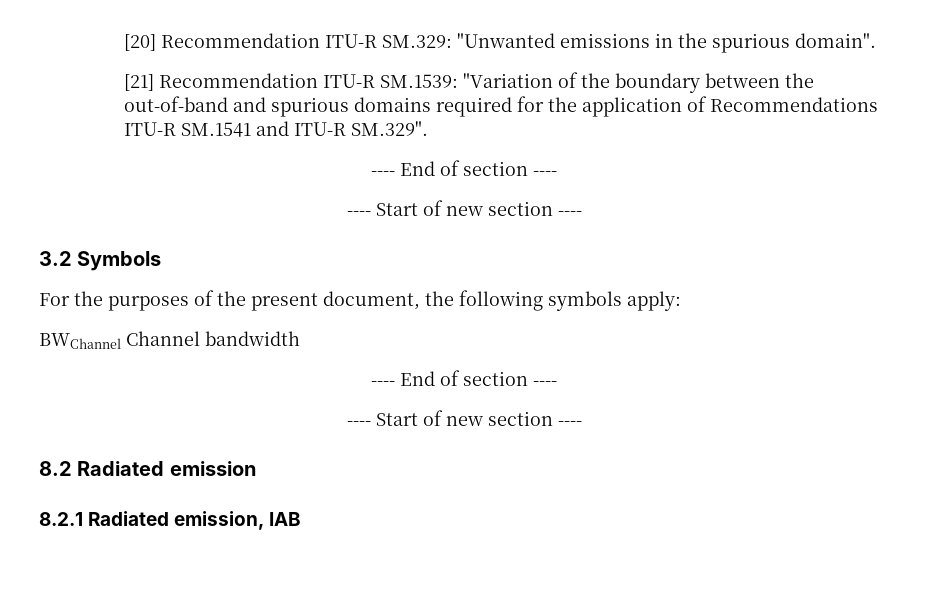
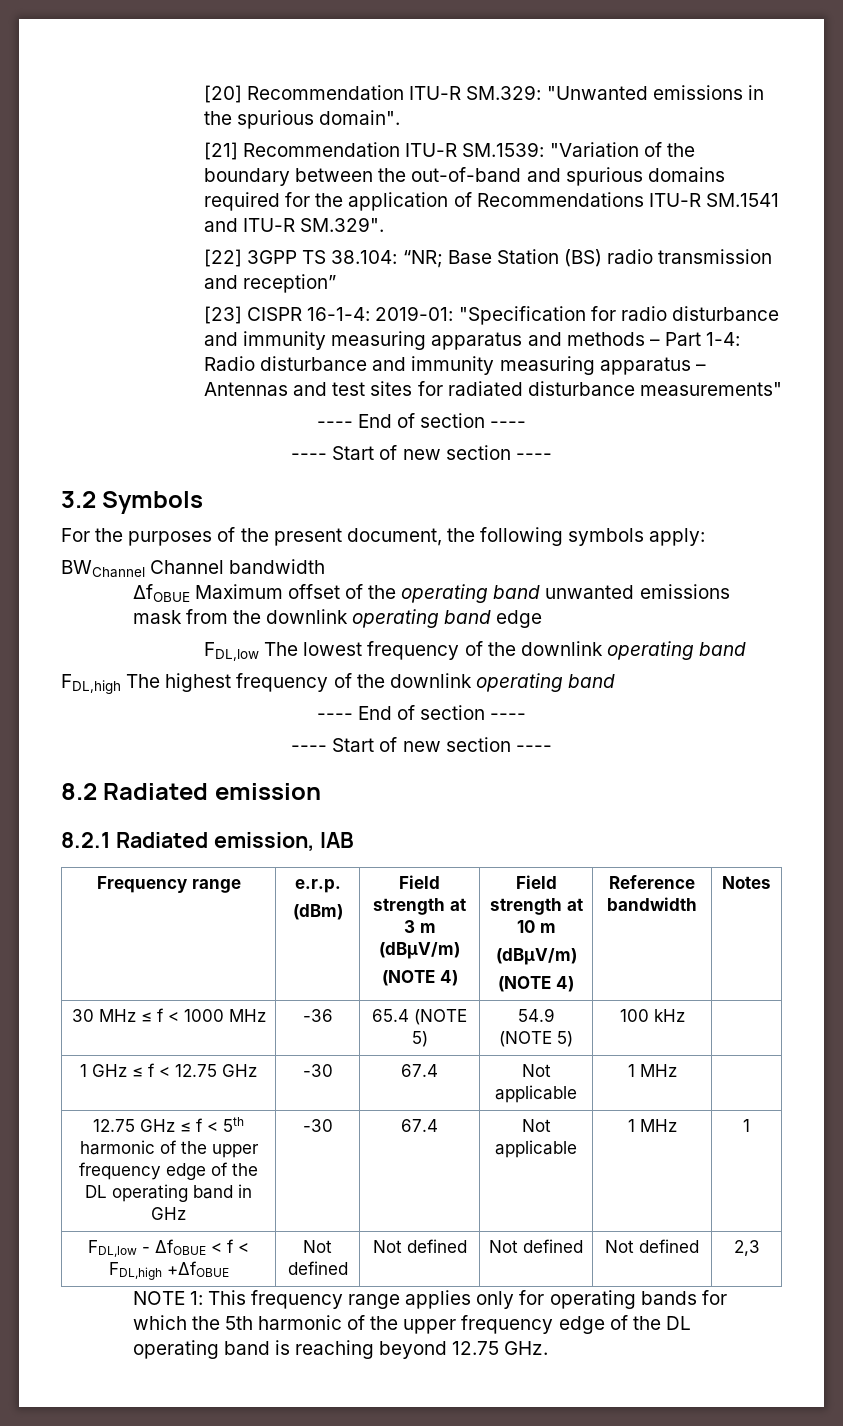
(428, 128) none -> [204,249,773,268] [204,274,337,293] [204,306,779,325] [204,331,741,350] [204,356,706,375] [204,381,782,396] // [22] 3GPP TS 38.104: “NR; Base Station (BS) radio transmission and reception” // [23] CISPR 16-1-4: 2019-01: "Specification for radio disturbance and immunity measuring apparatus and methods – Part 1-4: Radio disturbance and immunity measuring apparatus – Antennas and test sites for radiated disturbance measurements"
(300, 338) none -> [132,584,730,603] [132,609,543,628] [204,641,747,661] [61,673,616,694] // ΔfOBUE Maximum offset of the operating band unwanted emissions mask from the downlink operating band edge // FDL,low The lowest frequency of the downlink operating band // FDL,high The highest frequency of the downlink operating band
(302, 519) none -> [96,876,241,893] [294,879,341,893] [292,904,343,920] [399,875,440,889] [373,898,466,915] [403,920,436,933] [379,942,460,959] [381,970,458,986] [515,875,557,889] [489,898,583,915] [516,920,556,933] [495,948,577,965] [498,976,574,992] [609,875,695,889] [607,897,697,911] [722,876,771,889] [71,1008,266,1022] [302,1009,333,1022] [372,1009,467,1025] [411,1031,428,1047] [517,1008,555,1022] [499,1031,573,1047] [619,1009,685,1022] [80,1063,257,1077] [302,1064,333,1077] [401,1064,438,1077] [521,1064,551,1077] [495,1085,577,1103] [627,1064,677,1077] [93,1117,245,1132] [79,1140,259,1158] [79,1162,258,1180] [85,1184,253,1202] [151,1207,186,1220] [302,1119,333,1132] [401,1119,438,1132] [521,1119,551,1132] [495,1140,577,1158] [627,1119,677,1132] [743,1119,750,1132] [88,1239,250,1257] [108,1261,229,1280] [303,1240,332,1253] [287,1261,348,1275] [372,1239,467,1253] [489,1239,583,1253] [605,1239,699,1253] [733,1240,760,1256] [132,1290,727,1309] [132,1315,691,1334] [132,1340,549,1359] // Frequency range | e.r.p. // (dBm) | Field strength at 3 m (dBµV/m) // (NOTE 4) | Field strength at 10 m // (dBµV/m) // (NOTE 4) | Reference bandwidth | Notes // 30 MHz ≤ f < 1000 MHz | -36 | 65.4 (NOTE 5) | 54.9 (NOTE 5) | 100 kHz | // 1 GHz ≤ f < 12.75 GHz | -30 | 67.4 | Not applicable | 1 MHz | // 12.75 GHz ≤ f < 5th harmonic of the upper frequency edge of the DL operating band in GHz | -30 | 67.4 | Not applicable | 1 MHz | 1 // FDL,low - ΔfOBUE < f < FDL,high +ΔfOBUE | Not defined | Not defined | Not defined | Not defined | 2,3 // NOTE 1: This frequency range applies only for operating bands for which the 5th harmonic of the upper frequency edge of the DL operating band is reaching beyond 12.75 GHz.

